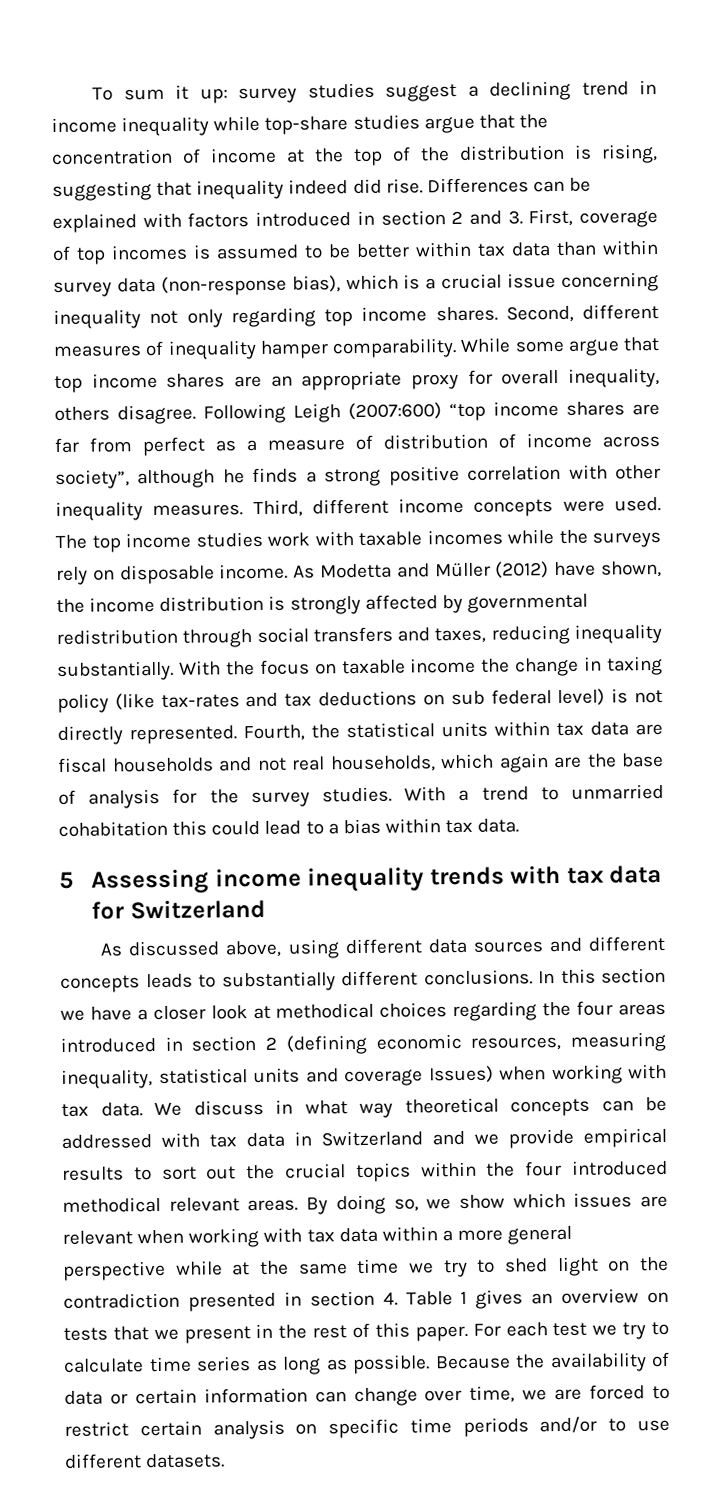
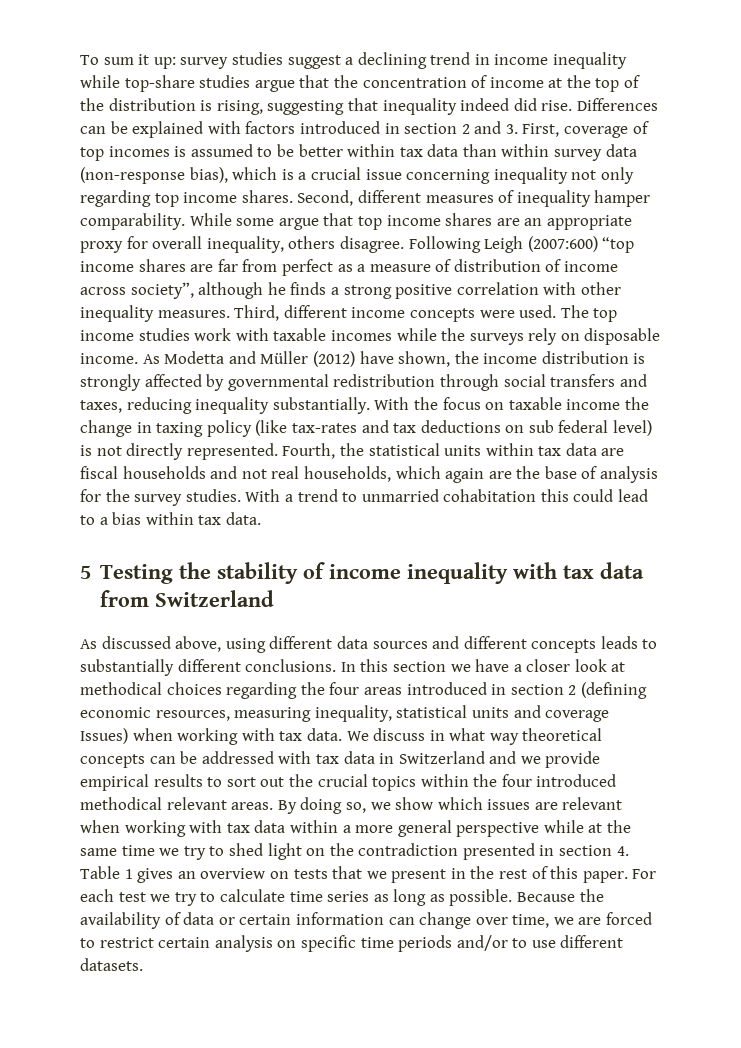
[91,864,663,895] [91,901,126,920] Assessing income inequality trends with tax data for -> [99,562,644,584] [99,590,149,607] Testing the stability of income inequality with tax data from

